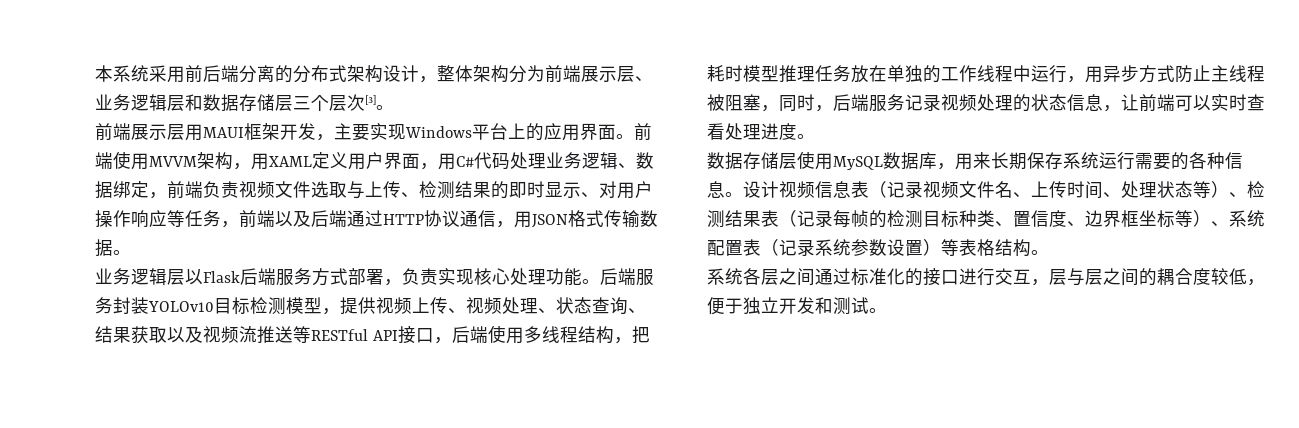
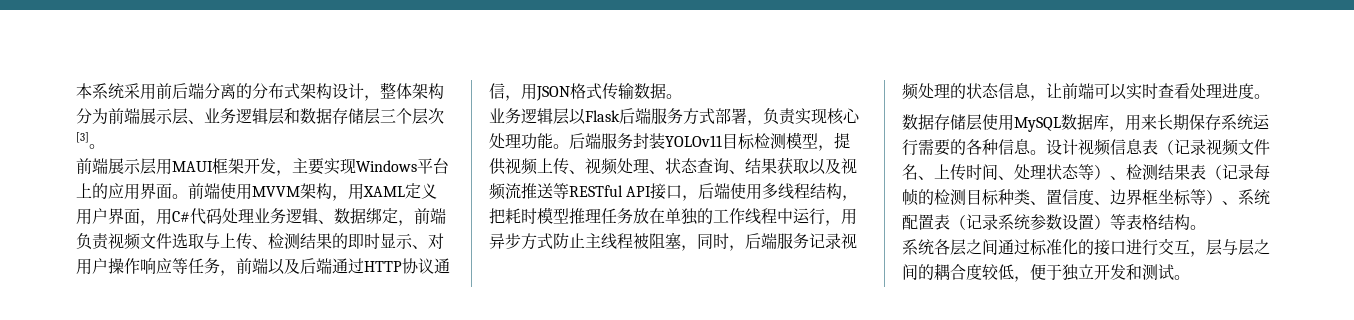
[148,301,214,312] YOLOv10 -> [665,135,722,147] YOLOv11

